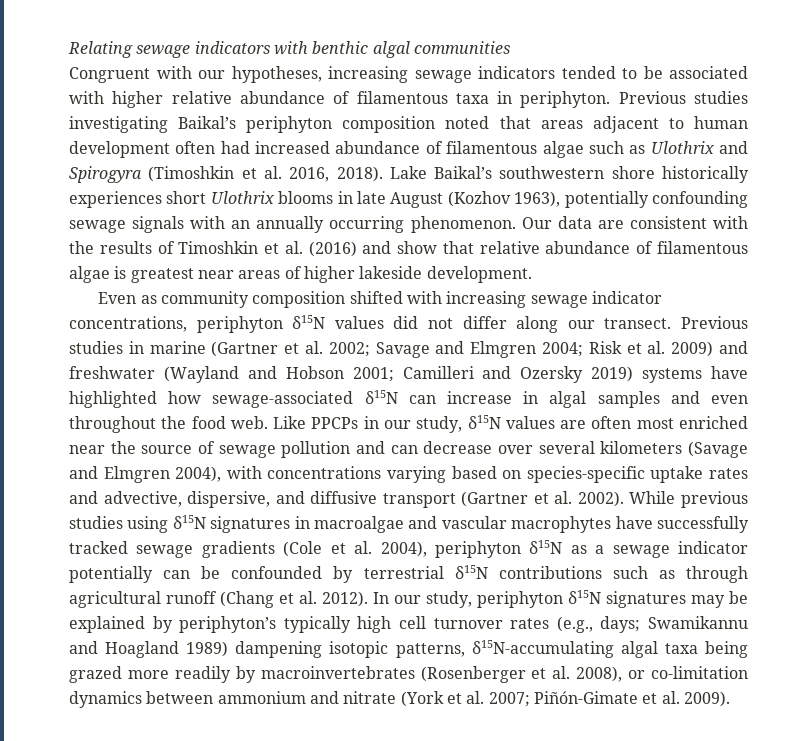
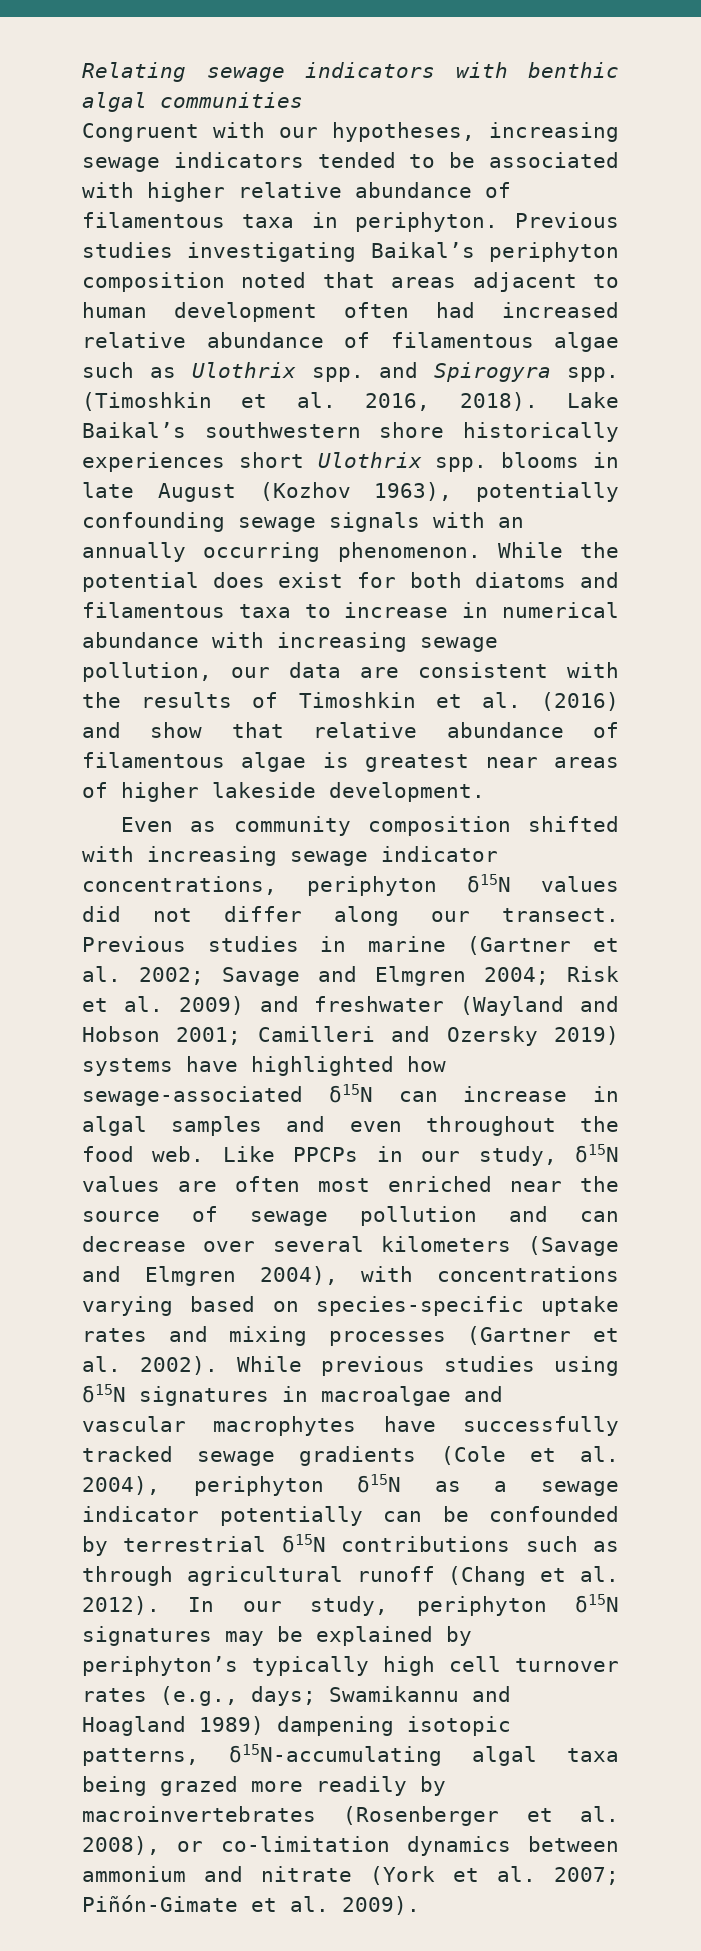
(331, 147) none -> [82,332,186,348] relative
(714, 147) none -> [311,367,364,382] spp.
(142, 174) none -> [567,367,619,382] spp.
(274, 197) none -> [435,457,488,472] spp.
[521,217,552,229] Our -> [497,542,619,558] [82,572,619,592] [82,602,619,618] [82,632,498,652] [82,662,270,682] While the potential does exist for both diatoms and filamentous taxa to increase in numerical abundance with increasing sewage pollution, our
[103,491,456,508] advective, dispersive, and diffusive transport -> [229,1326,446,1346] mixing processes

